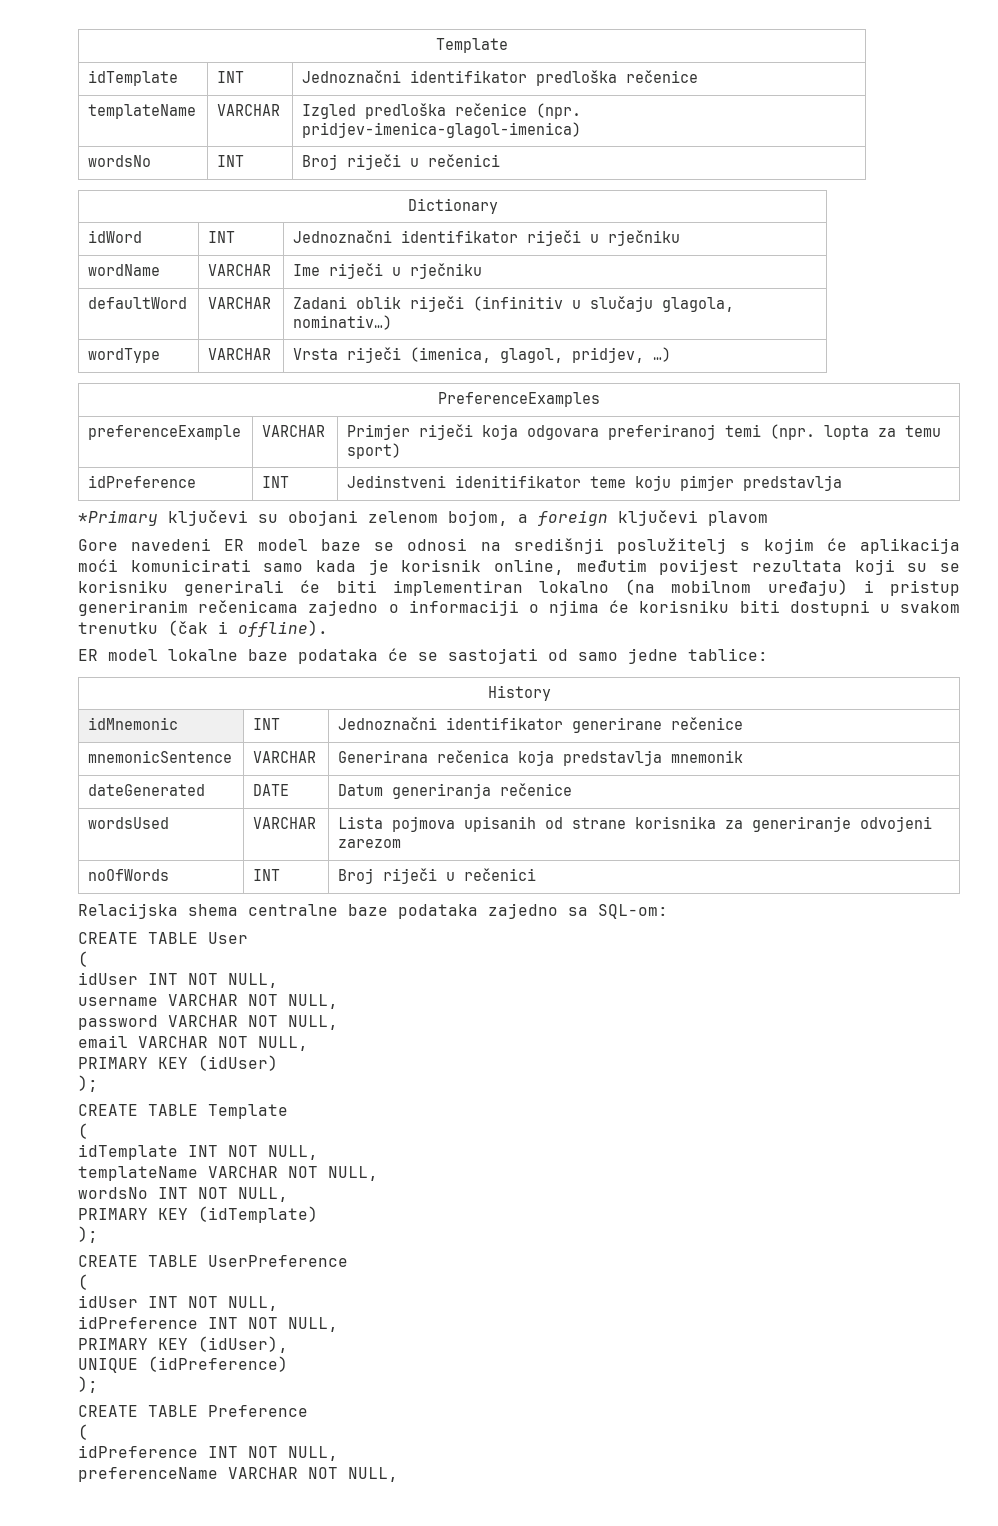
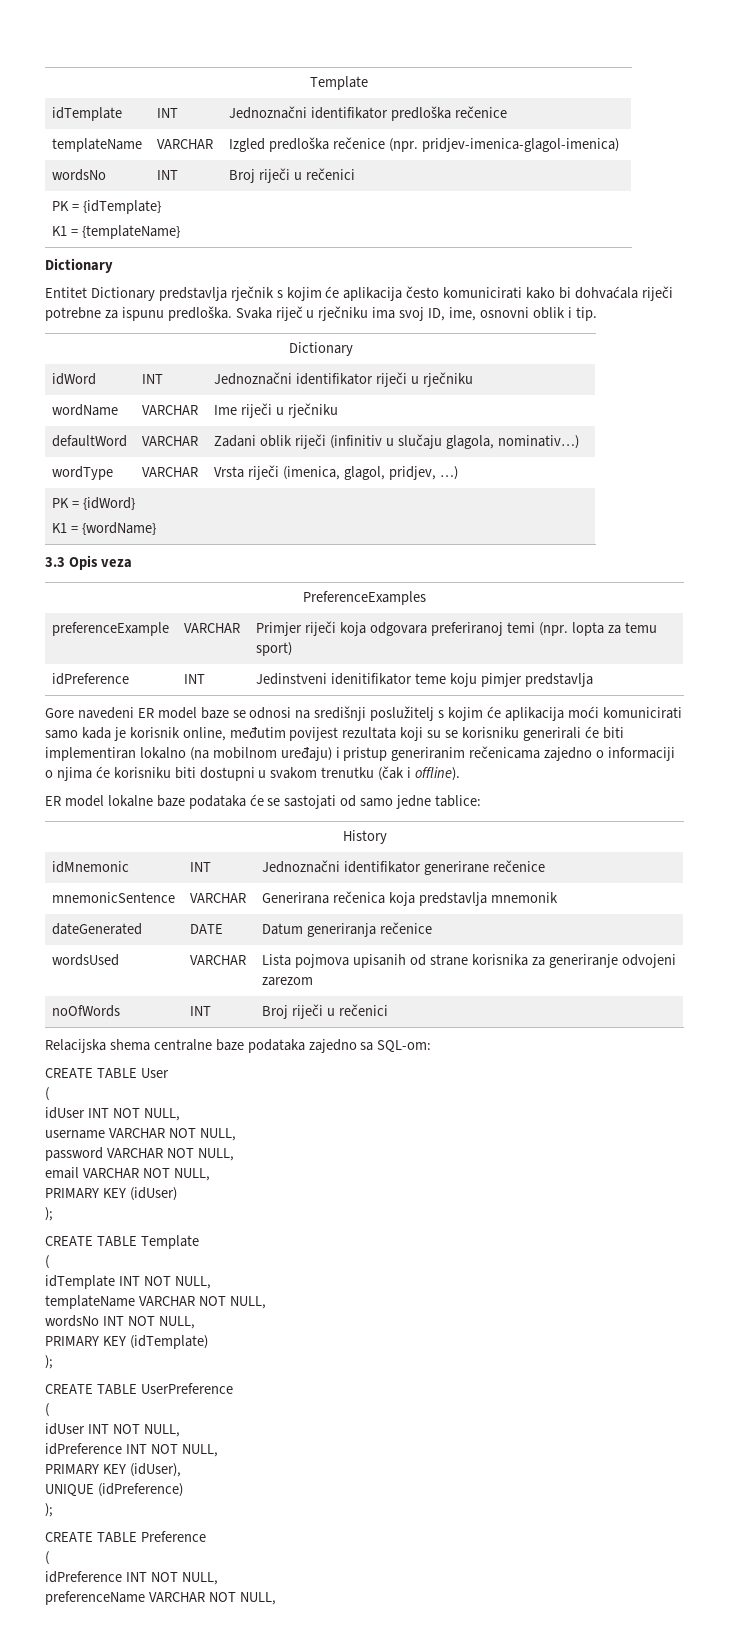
(501, 160) none -> [52,200,162,214] [52,225,181,239] [45,258,113,273] [45,286,673,301] [45,306,597,321] // PK = {idTemplate} // K1 = {templateName} // Dictionary // Entitet Dictionary predstavlja rječnik s kojim će aplikacija često komunicirati kako bi dohvaćala riječi potrebne za ispunu predloška. Svaka riječ u rječniku ima svoj ID, ime, osnovni oblik i tip.
(672, 354) none -> [52,497,136,510] [52,522,157,535] [45,555,132,570] // PK = {idWord} // K1 = {wordName} // 3.3 Opis veza
[78,510,768,526] // *Primary ključevi su obojani zelenom bojom, a foreign ključevi plavom -> (593, 680) none

